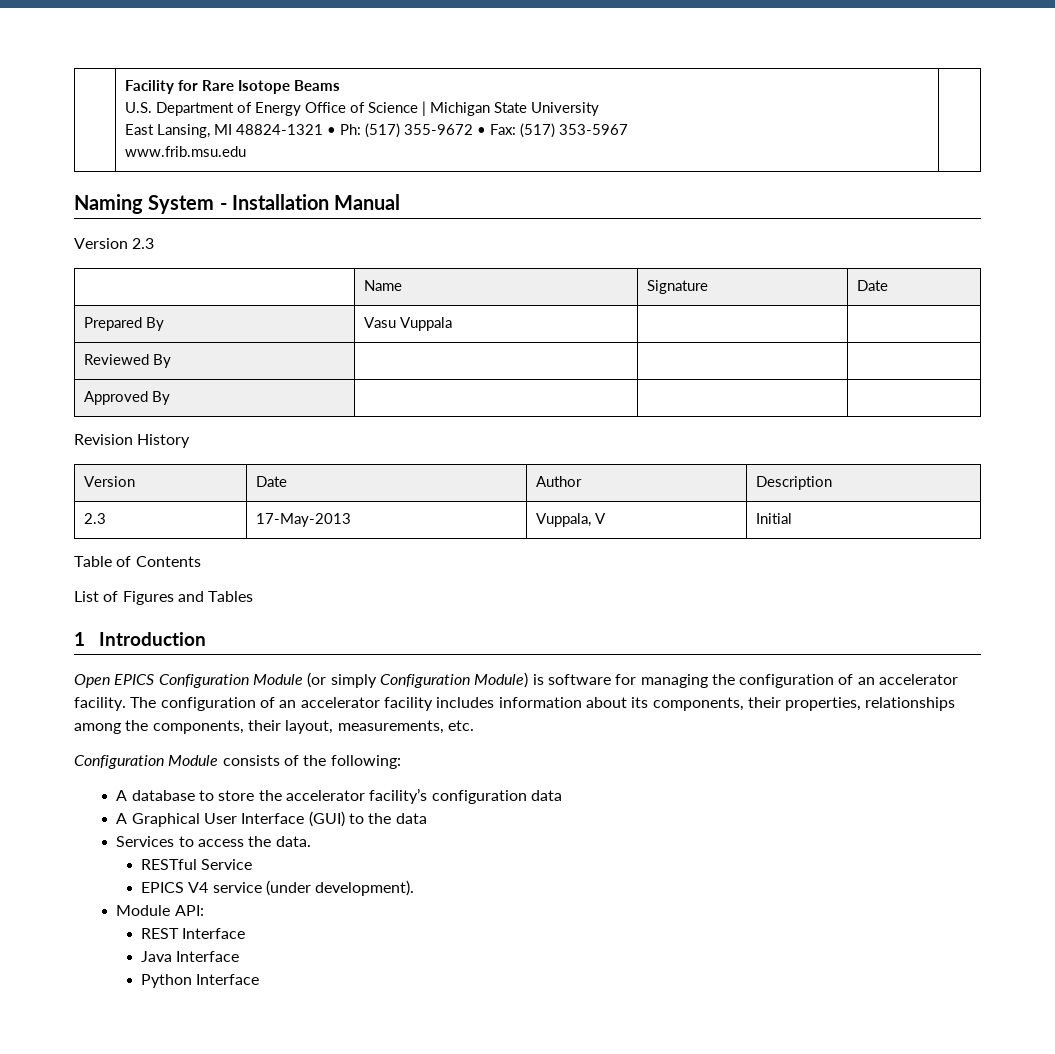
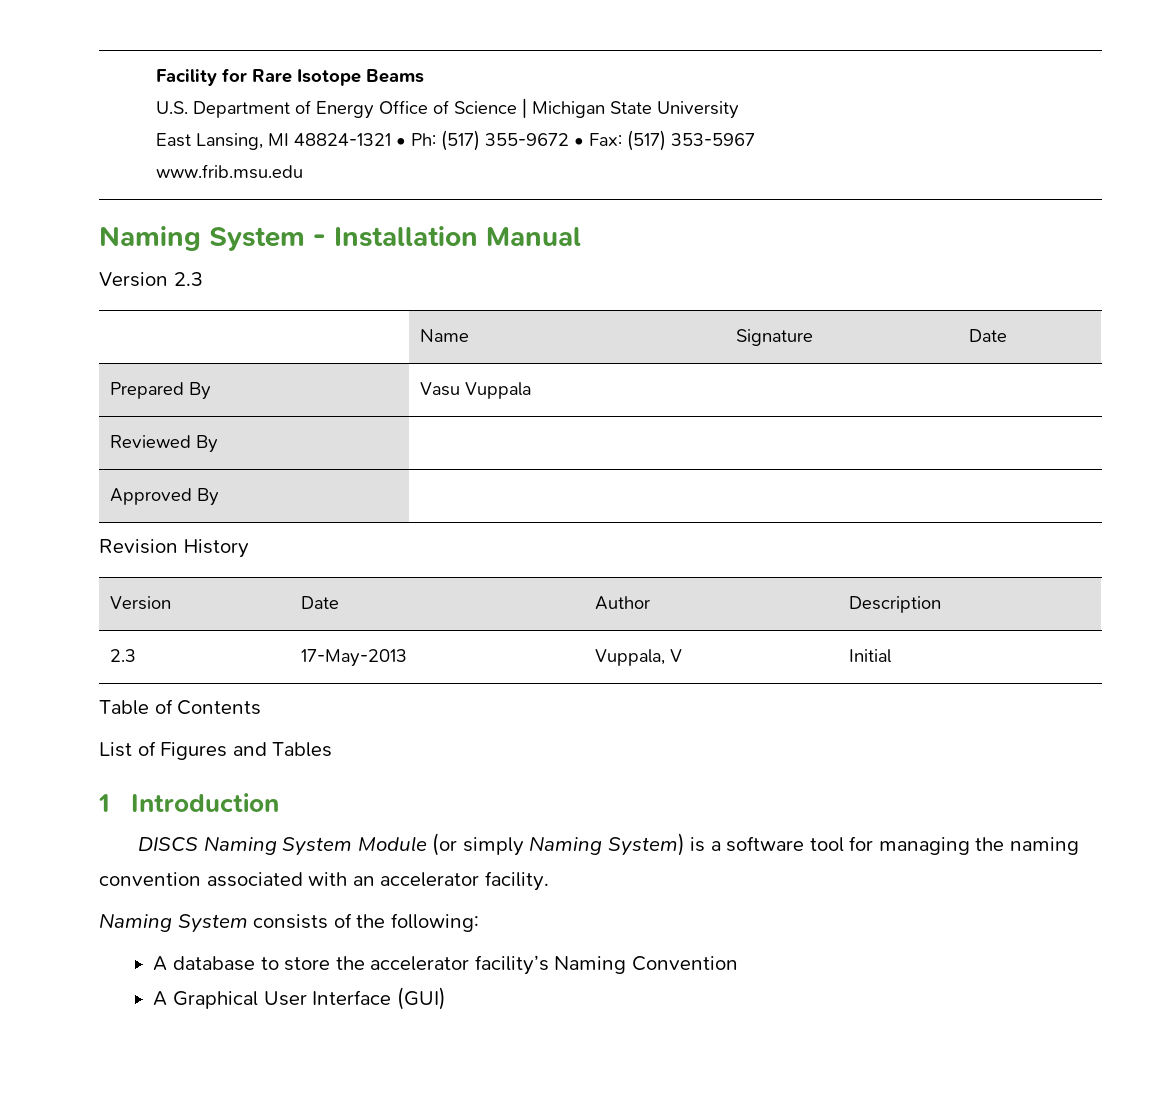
[74,672,959,688] [74,697,956,711] [74,720,474,734] [74,755,219,769] Open EPICS Configuration Module (or simply Configuration Module) is software for managing the configuration of an accelerator facility. The configuration of an accelerator facility includes information about its components, their properties, relationships among the components, their layout, measurements, etc. // Configuration Module -> [137,833,1079,856] [99,871,549,891] [99,913,248,933] DISCS Naming System Module (or simply Naming System) is a software tool for managing the naming convention associated with an accelerator facility. // Naming System
[431,790,562,804] configuration data -> [554,956,738,974] Naming Convention
[348,813,427,824] [116,836,311,847] [140,859,253,870] [140,880,415,896] [116,905,204,916] [140,928,246,939] [140,951,240,962] [140,974,260,988] to the data // Services to access the data. // RESTful Service // EPICS V4 service (under development). // Module API: // REST Interface // Java Interface // Python Interface -> (446, 998) none

